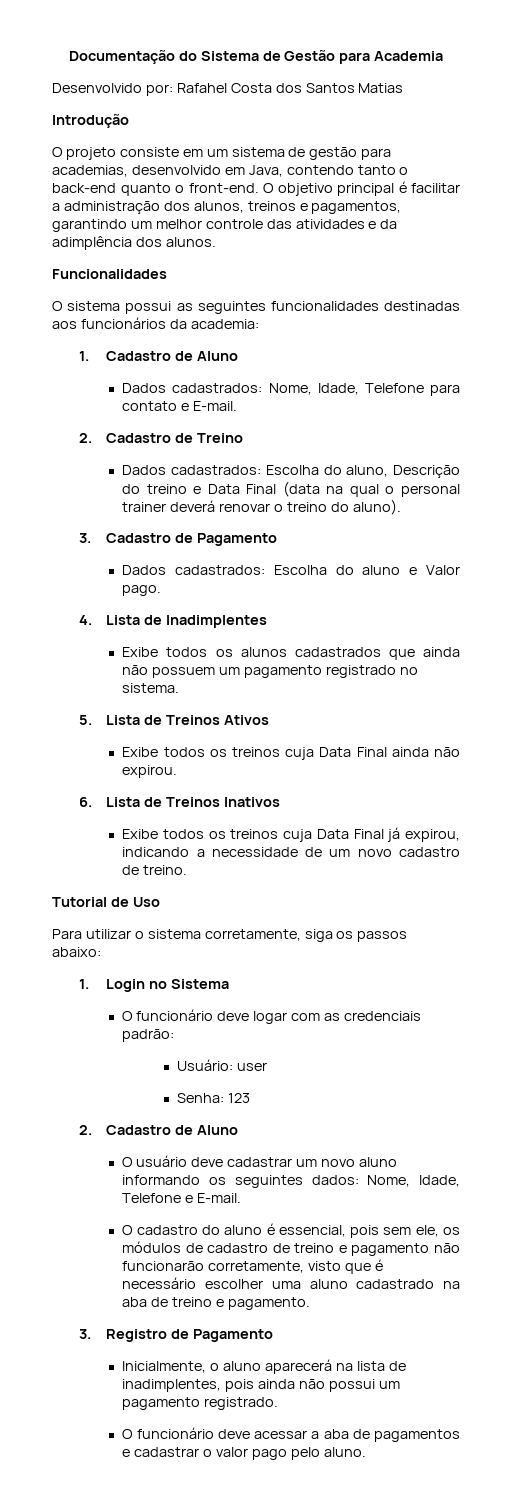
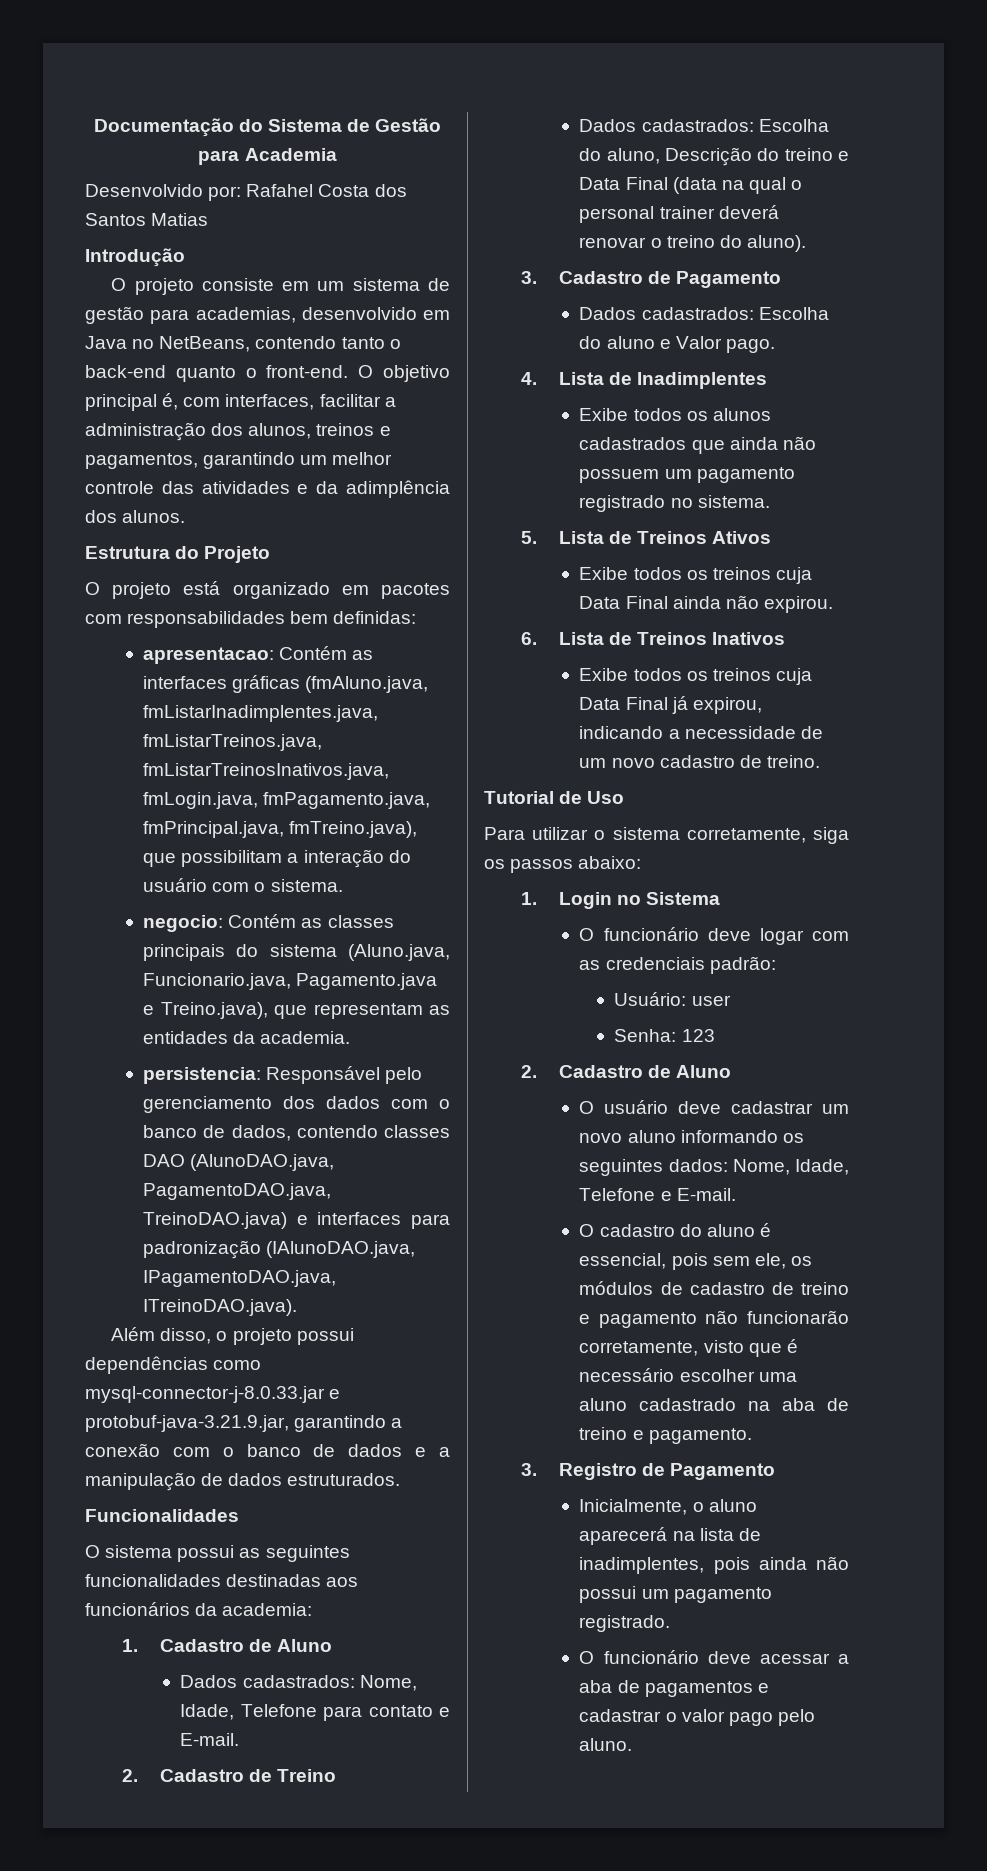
[248,165,283,177] Java, -> [85,336,251,352] Java no NetBeans,
[398,181,407,193] é -> [162,393,315,410] é, com interfaces,
(216, 242) none -> [85,546,271,563] [85,581,450,599] [85,611,417,628] [143,646,374,664] [143,675,429,693] [143,705,379,722] [143,734,323,751] [143,763,390,780] [143,792,431,809] [143,821,418,838] [143,849,411,868] [143,878,343,892] [143,914,394,932] [143,944,450,961] [143,973,438,990] [143,1002,450,1019] [143,1031,351,1044] [143,1066,423,1084] [143,1096,450,1113] [143,1125,450,1141] [143,1154,335,1171] [143,1183,332,1200] [143,1212,450,1229] [143,1240,416,1259] [143,1270,337,1287] [143,1299,298,1316] [111,1327,354,1345] [85,1356,262,1374] [85,1386,341,1403] [85,1415,403,1432] [85,1443,450,1457] [85,1472,401,1491] // Estrutura do Projeto // O projeto está organizado em pacotes com responsabilidades bem definidas: // apresentacao: Contém as interfaces gráficas (fmAluno.java, fmListarInadimplentes.java, fmListarTreinos.java, fmListarTreinosInativos.java, fmLogin.java, fmPagamento.java, fmPrincipal.java, fmTreino.java), que possibilitam a interação do usuário com o sistema. // negocio: Contém as classes principais do sistema (Aluno.java, Funcionario.java, Pagamento.java e Treino.java), que representam as entidades da academia. // persistencia: Responsável pelo gerenciamento dos dados com o banco de dados, contendo classes DAO (AlunoDAO.java, PagamentoDAO.java, TreinoDAO.java) e interfaces para padronização (IAlunoDAO.java, IPagamentoDAO.java, ITreinoDAO.java). // Além disso, o projeto possui dependências como mysql-connector-j-8.0.33.jar e protobuf-java-3.21.9.jar, garantindo a conexão com o banco de dados e a manipulação de dados estruturados.

